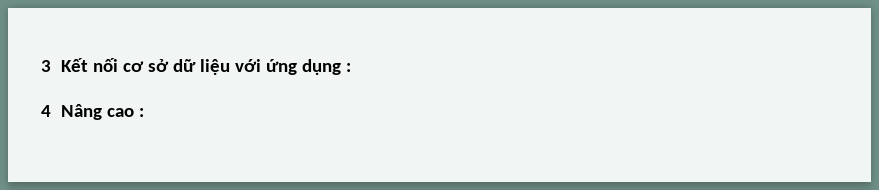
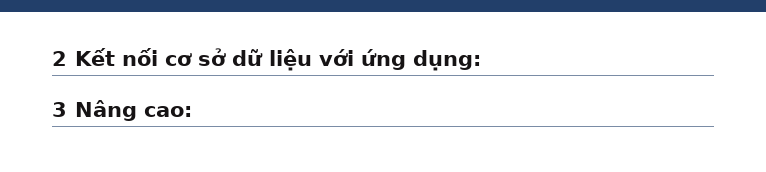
[41,60,51,72] 3 -> [52,51,67,66] 2
[301,59,351,75] [41,104,144,120] dụng : // 4 Nâng cao : -> [412,50,481,71] [52,100,192,121] dụng: // 3 Nâng cao:

